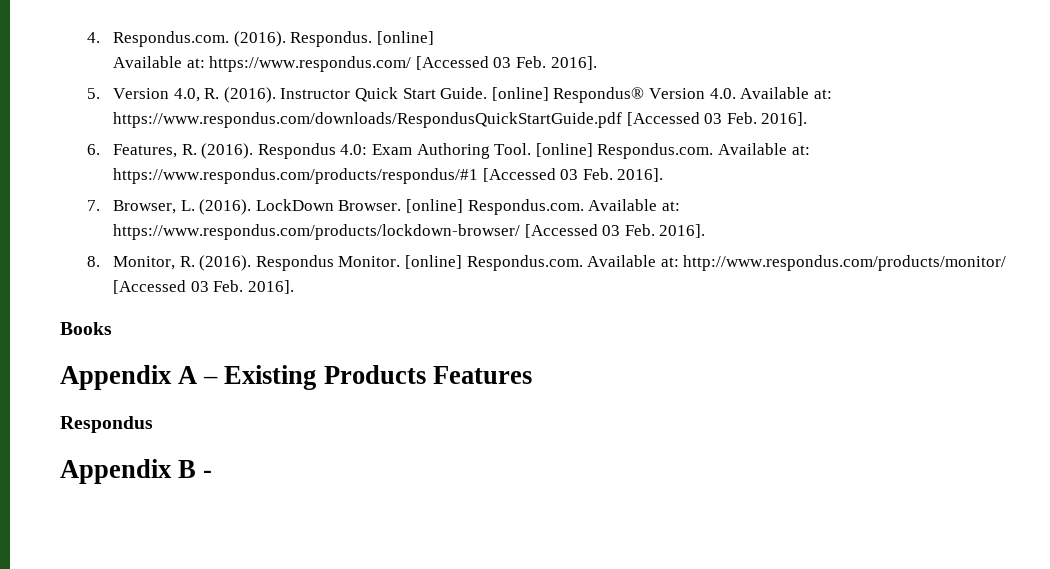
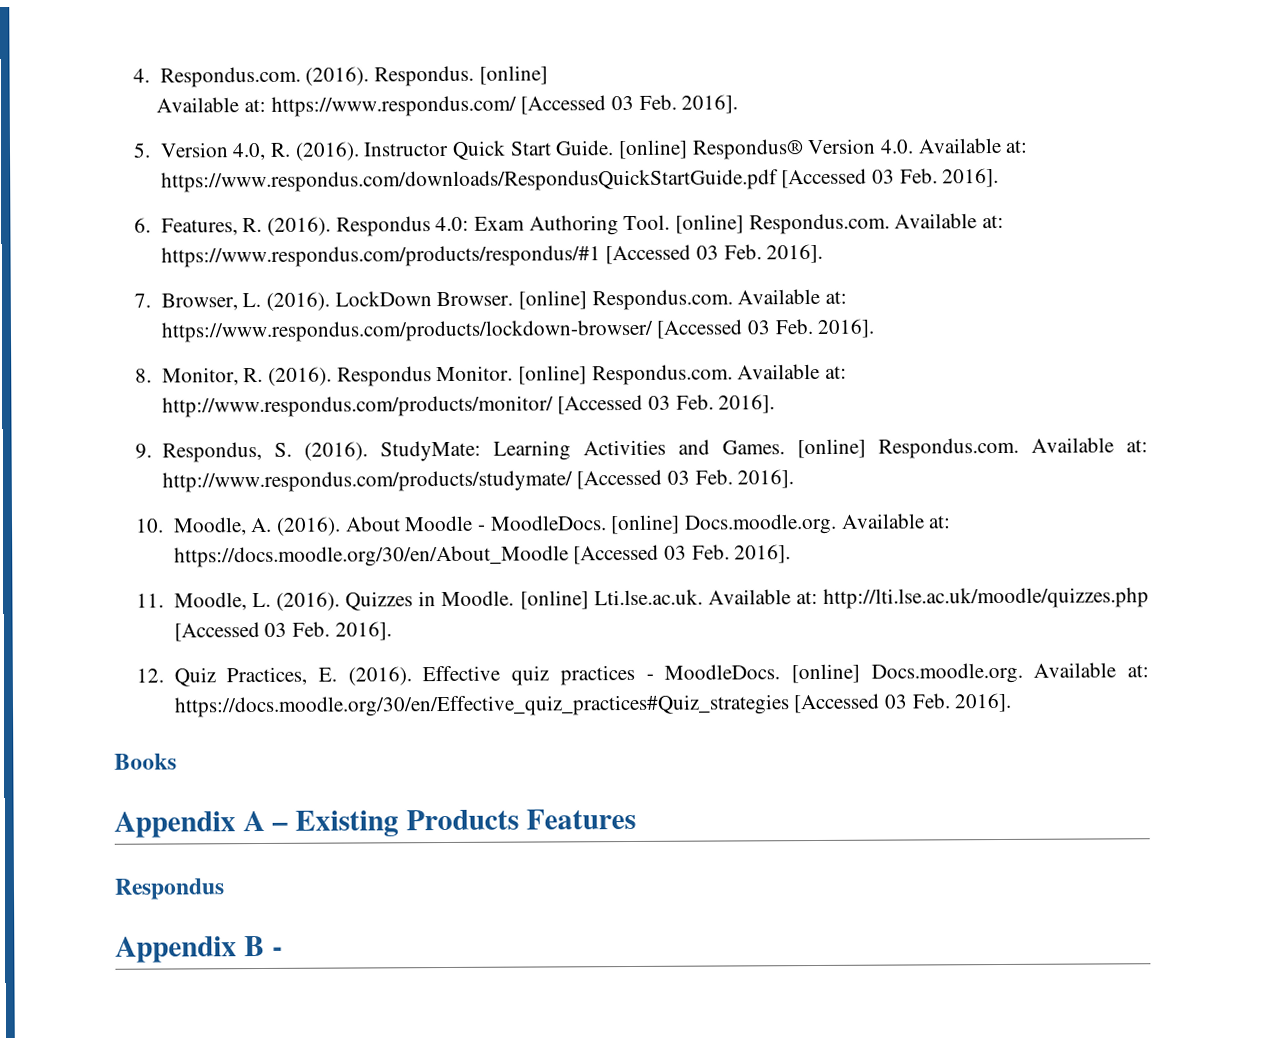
(294, 287) none -> [135,437,1148,463] [161,469,795,493] [135,513,952,536] [173,544,792,568] [136,587,1149,611] [173,621,392,642] [136,662,1150,687] [173,692,1013,718] // 9. Respondus, S. (2016). StudyMate: Learning Activities and Games. [online] Respondus.com. Available at: http://www.respondus.com/products/studymate/ [Accessed 03 Feb. 2016]. // 10. Moodle, A. (2016). About Moodle - MoodleDocs. [online] Docs.moodle.org. Available at: https://docs.moodle.org/30/en/About_Moodle [Accessed 03 Feb. 2016]. // 11. Moodle, L. (2016). Quizzes in Moodle. [online] Lti.lse.ac.uk. Available at: http://lti.lse.ac.uk/moodle/quizzes.php [Accessed 03 Feb. 2016]. // 12. Quiz Practices, E. (2016). Effective quiz practices - MoodleDocs. [online] Docs.moodle.org. Available at: https://docs.moodle.org/30/en/Effective_quiz_practices#Quiz_strategies [Accessed 03 Feb. 2016].

